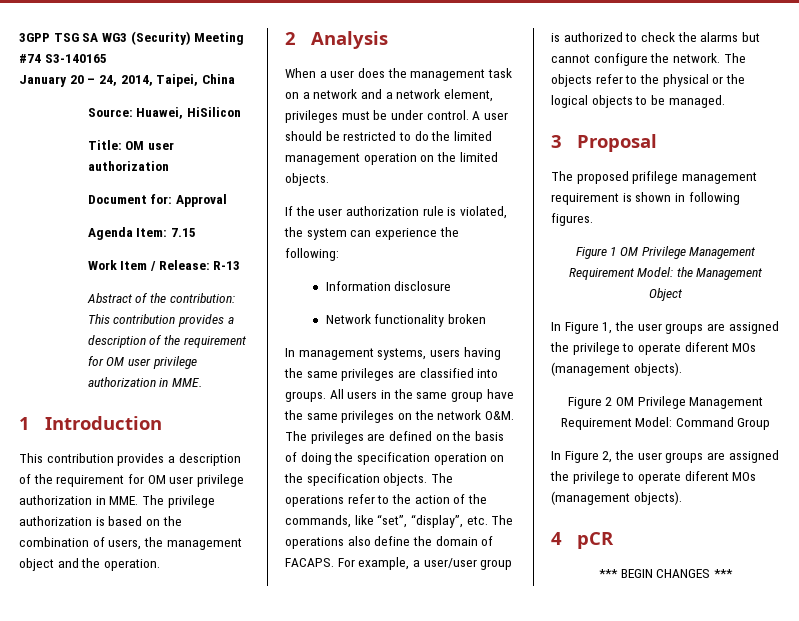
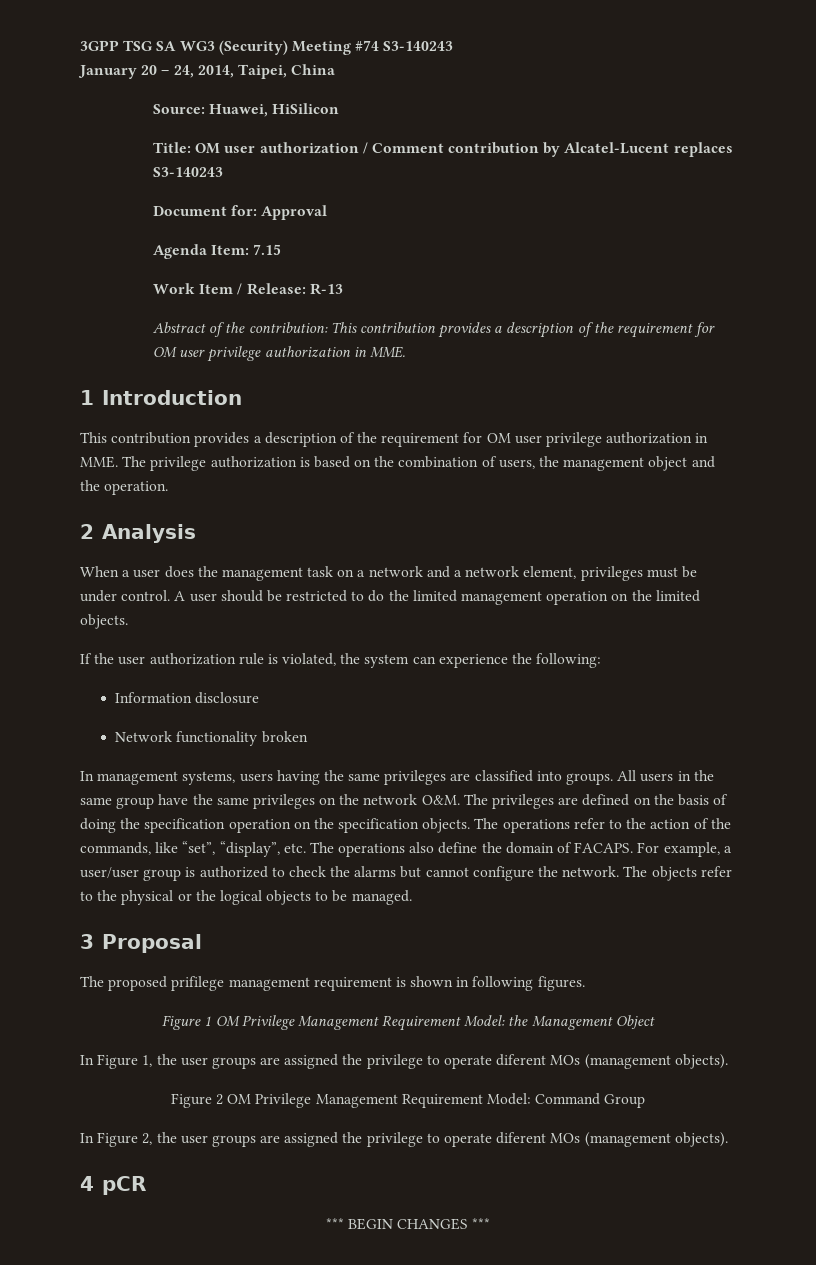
[44,54,107,63] S3-140165 -> [383,41,454,51] S3-140243
(169, 166) none -> [362,142,733,157] [152,167,223,177] / Comment contribution by Alcatel-Lucent replaces S3-140243

